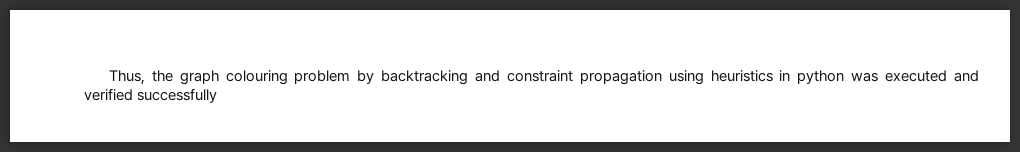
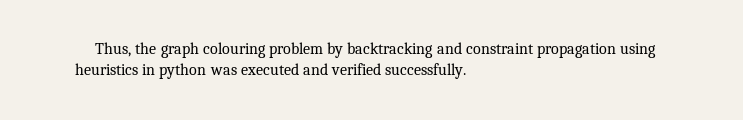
[137,88,218,103] successfully -> [385,63,467,79] successfully.

